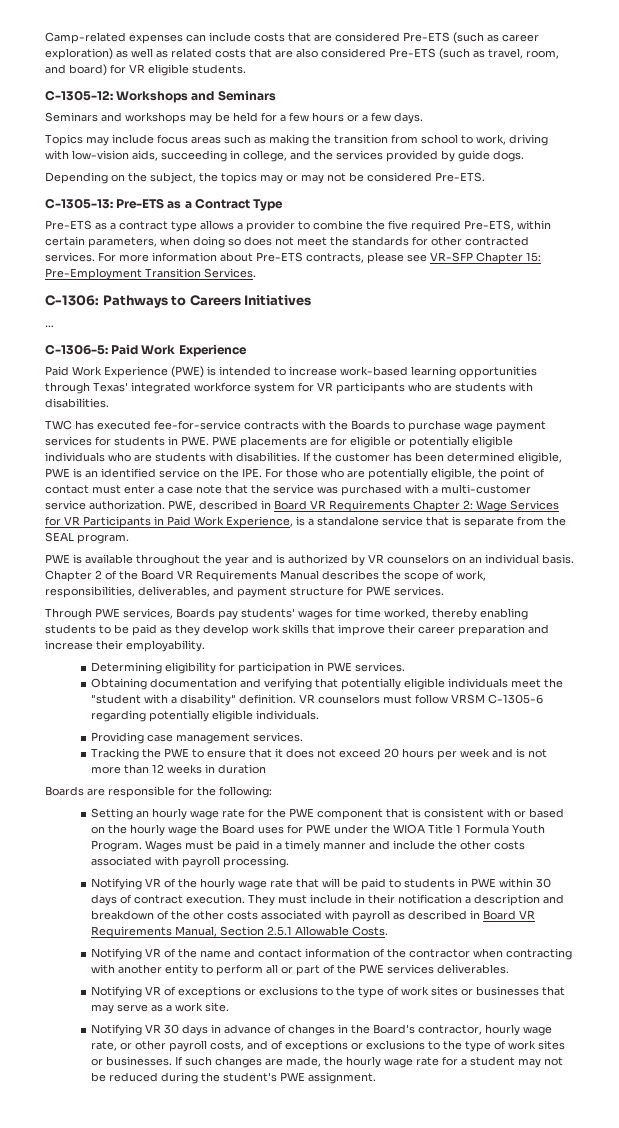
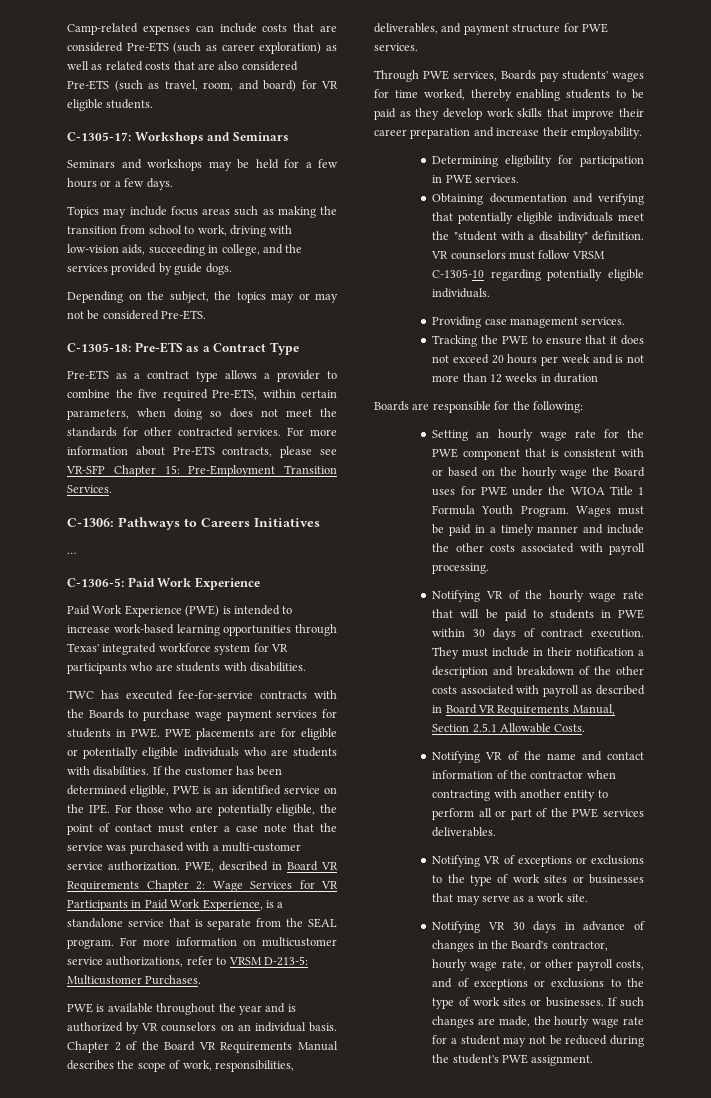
[45,90,113,101] C-1305-12: -> [67,132,131,141] C-1305-17:
[45,198,113,209] C-1305-13: -> [67,343,131,352] C-1305-18:
(129, 539) none -> [120,937,337,947] [67,956,308,967] [67,975,202,985] For more information on multicustomer service authorizations, refer to VRSM D-213-5: Multicustomer Purchases.
[488,694,544,704] C-1305-6 -> [432,269,485,278] C-1305-10

